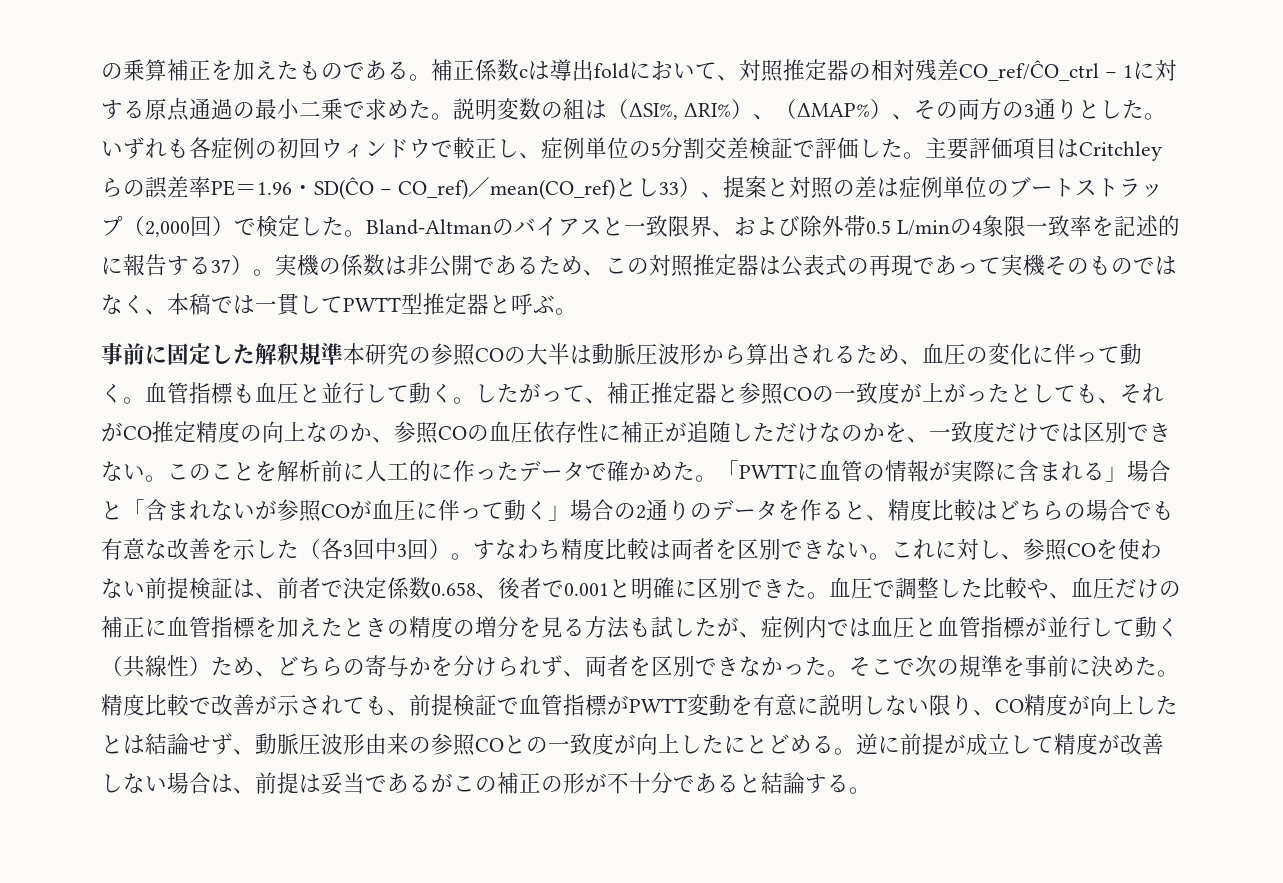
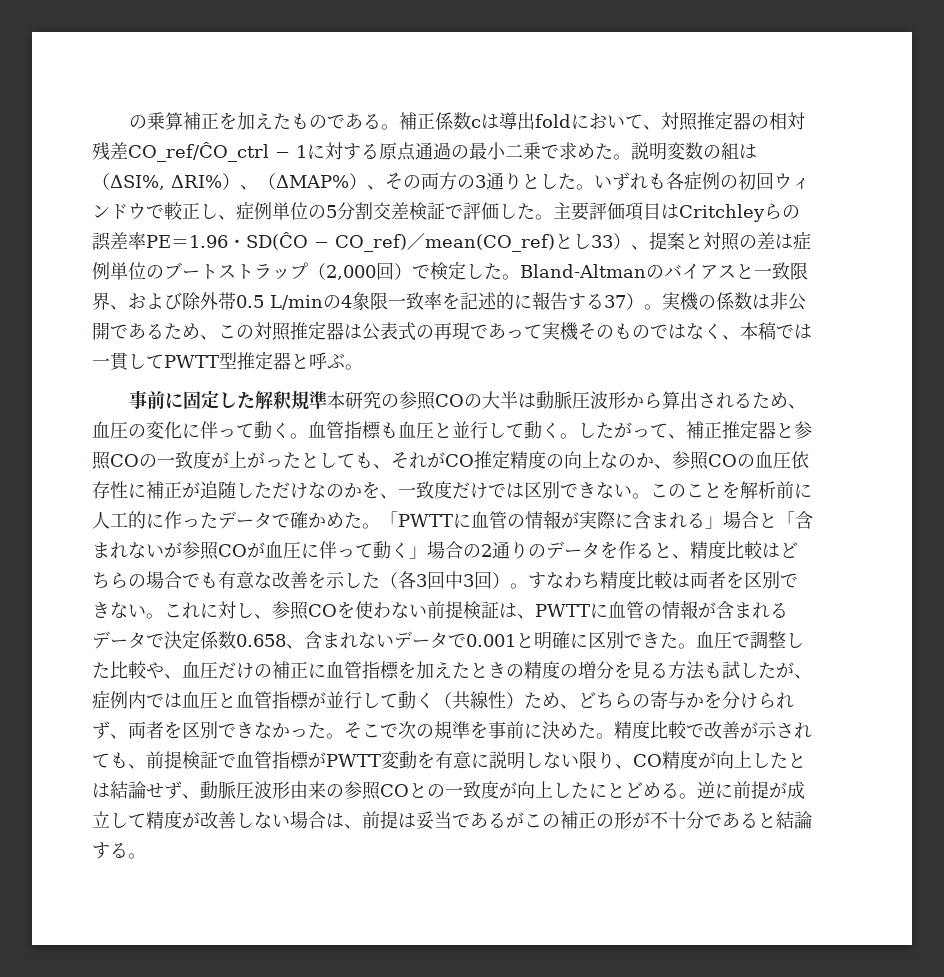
[277,577,542,599] 前者で決定係数0.658、後者 -> [535,600,788,619] [92,630,448,649] PWTTに血管の情報が含まれるデータで決定係数0.658、含まれないデータ

